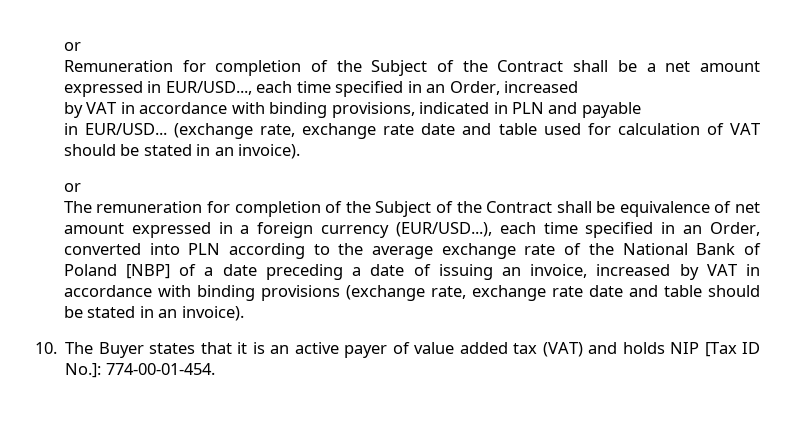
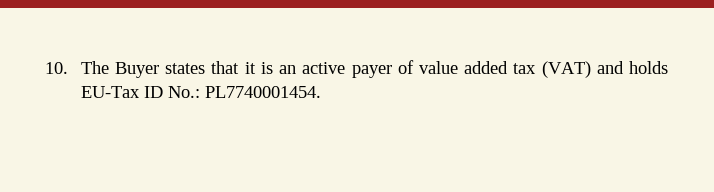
[63,42,81,51] [63,60,760,76] [63,81,578,97] [63,102,641,118] [63,123,760,139] [63,144,301,159] [63,183,81,192] [63,201,760,217] [63,222,761,238] [63,243,761,259] [63,264,761,280] [63,285,760,301] [63,306,244,321] or // Remuneration for completion of the Subject of the Contract shall be a net amount expressed in EUR/USD..., each time specified in an Order, increased // by VAT in accordance with binding provisions, indicated in PLN and payable // in EUR/USD... (exchange rate, exchange rate date and table used for calculation of VAT should be stated in an invoice). // or // The remuneration for completion of the Subject of the Contract shall be equivalence of net amount expressed in a foreign currency (EUR/USD...), each time specified in an Order, converted into PLN according to the average exchange rate of the National Bank of Poland [NBP] of a date preceding a date of issuing an invoice, increased by VAT in accordance with binding provisions (exchange rate, exchange rate date and table should be stated in an invoice). // -> (45, 68) none
[670,342,760,357] [65,363,215,378] NIP [Tax ID No.]: 774-00-01-454. -> [80,86,321,98] EU-Tax ID No.: PL7740001454.

